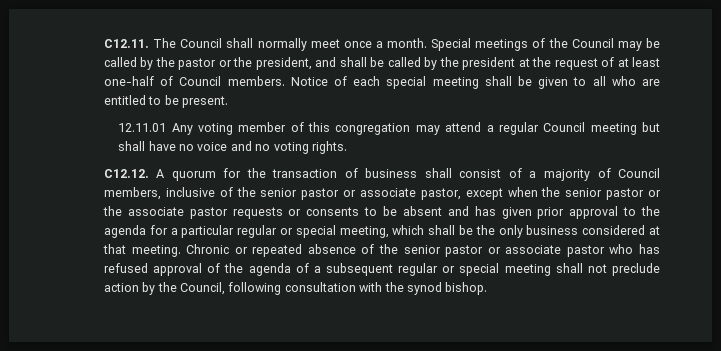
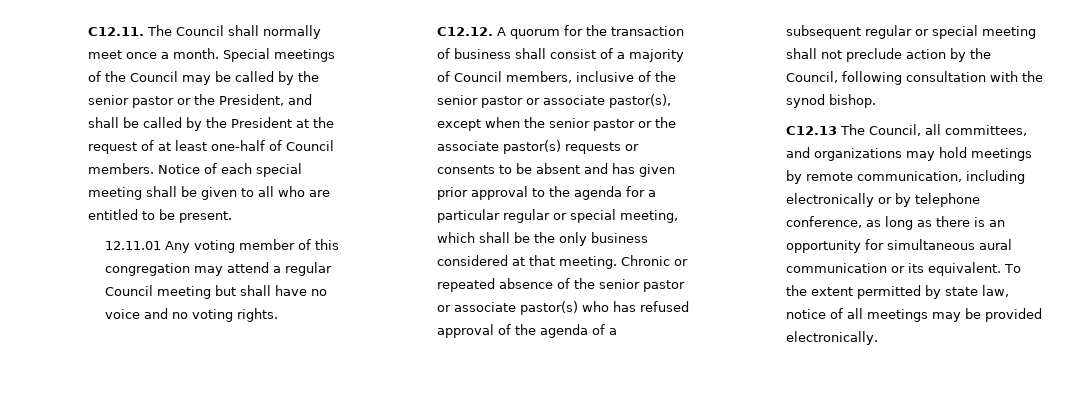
[178,57,312,70] pastor or the president, -> [87,94,284,108] senior pastor or the President,
[462,57,516,70] president -> [230,117,292,128] President
[420,188,461,200] pastor, -> [608,94,671,108] pastor(s),
[189,207,228,219] pastor -> [502,140,561,154] pastor(s)
[566,245,605,257] pastor -> [519,301,578,315] pastor(s)
(488, 288) none -> [785,124,1027,136] [785,147,1032,161] [785,170,1025,184] [785,193,980,207] [785,216,1005,230] [785,239,1012,253] [785,262,1021,276] [785,285,1009,299] [785,308,1042,322] [785,331,878,345] // C12.13 The Council, all committees, and organizations may hold meetings by remote communication, including electronically or by telephone conference, as long as there is an opportunity for simultaneous aural communication or its equivalent. To the extent permitted by state law, notice of all meetings may be provided electronically.

